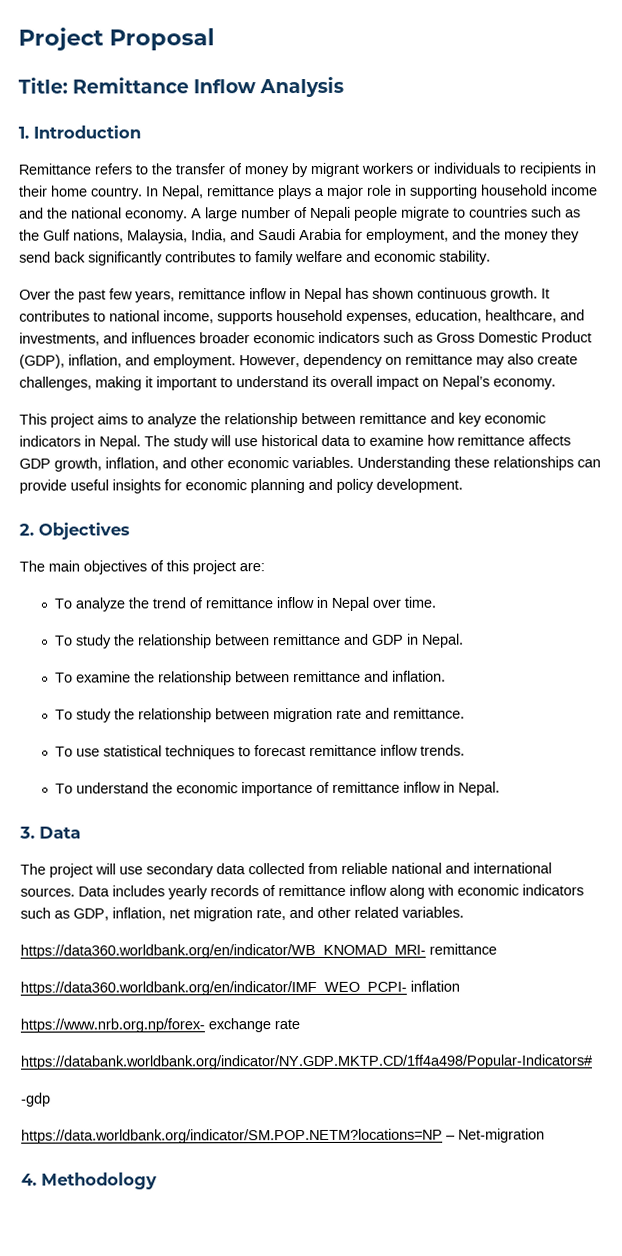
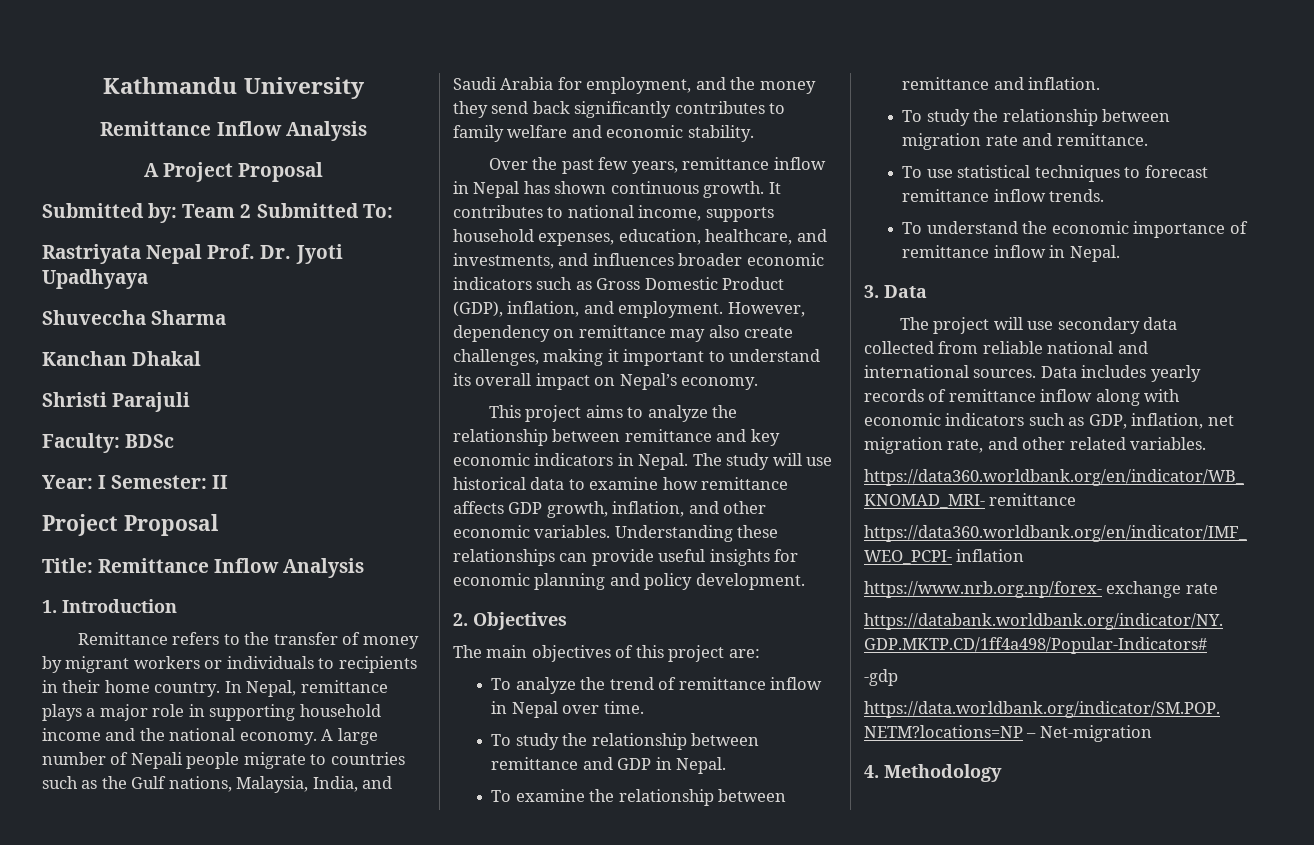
(18, 39) none -> [103,77,365,99] [100,121,367,141] [143,162,324,182] [42,203,393,223] [42,244,343,264] [42,269,148,289] [42,310,227,325] [42,351,202,366] [42,392,191,412] [42,433,175,453] [42,475,229,489] Kathmandu University // Remittance Inflow Analysis // A Project Proposal // Submitted by: Team 2 Submitted To: // Rastriyata Nepal Prof. Dr. Jyoti Upadhyaya // Shuveccha Sharma // Kanchan Dhakal // Shristi Parajuli // Faculty: BDSc // Year: I Semester: II //

